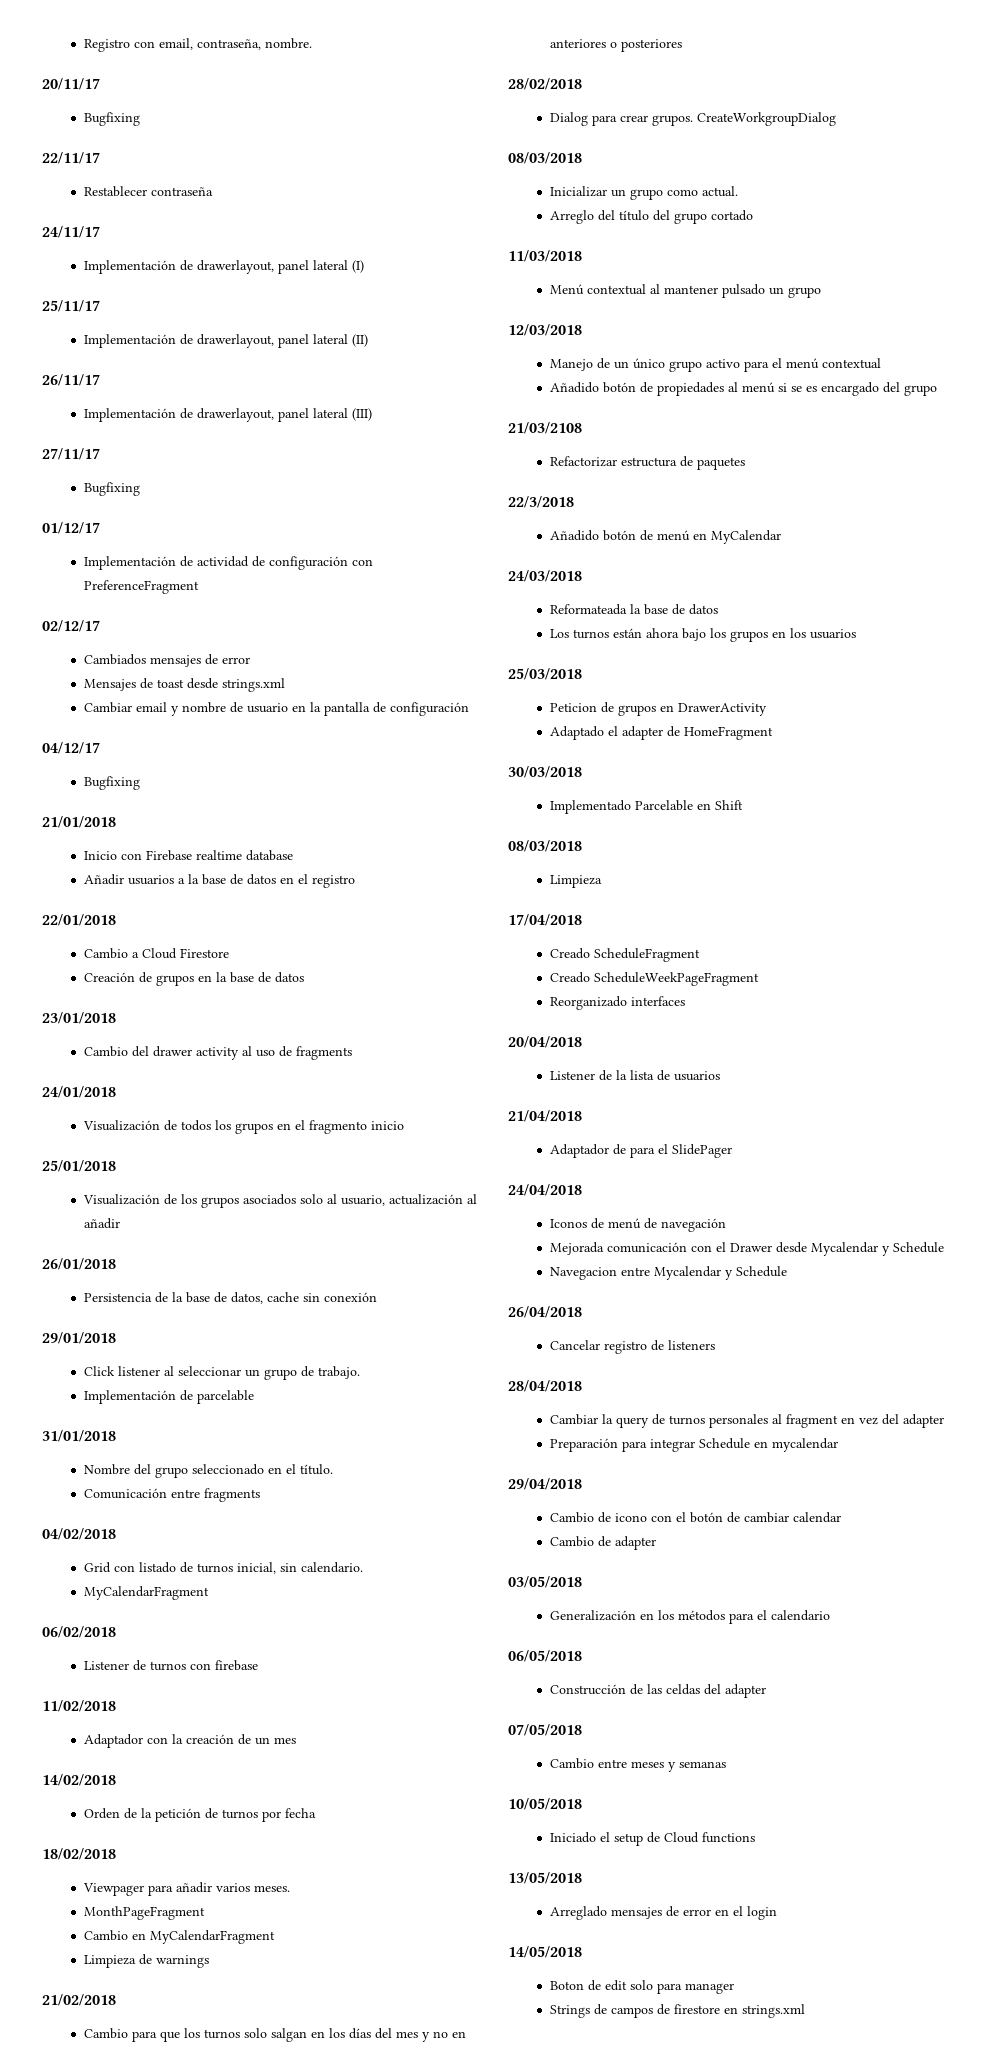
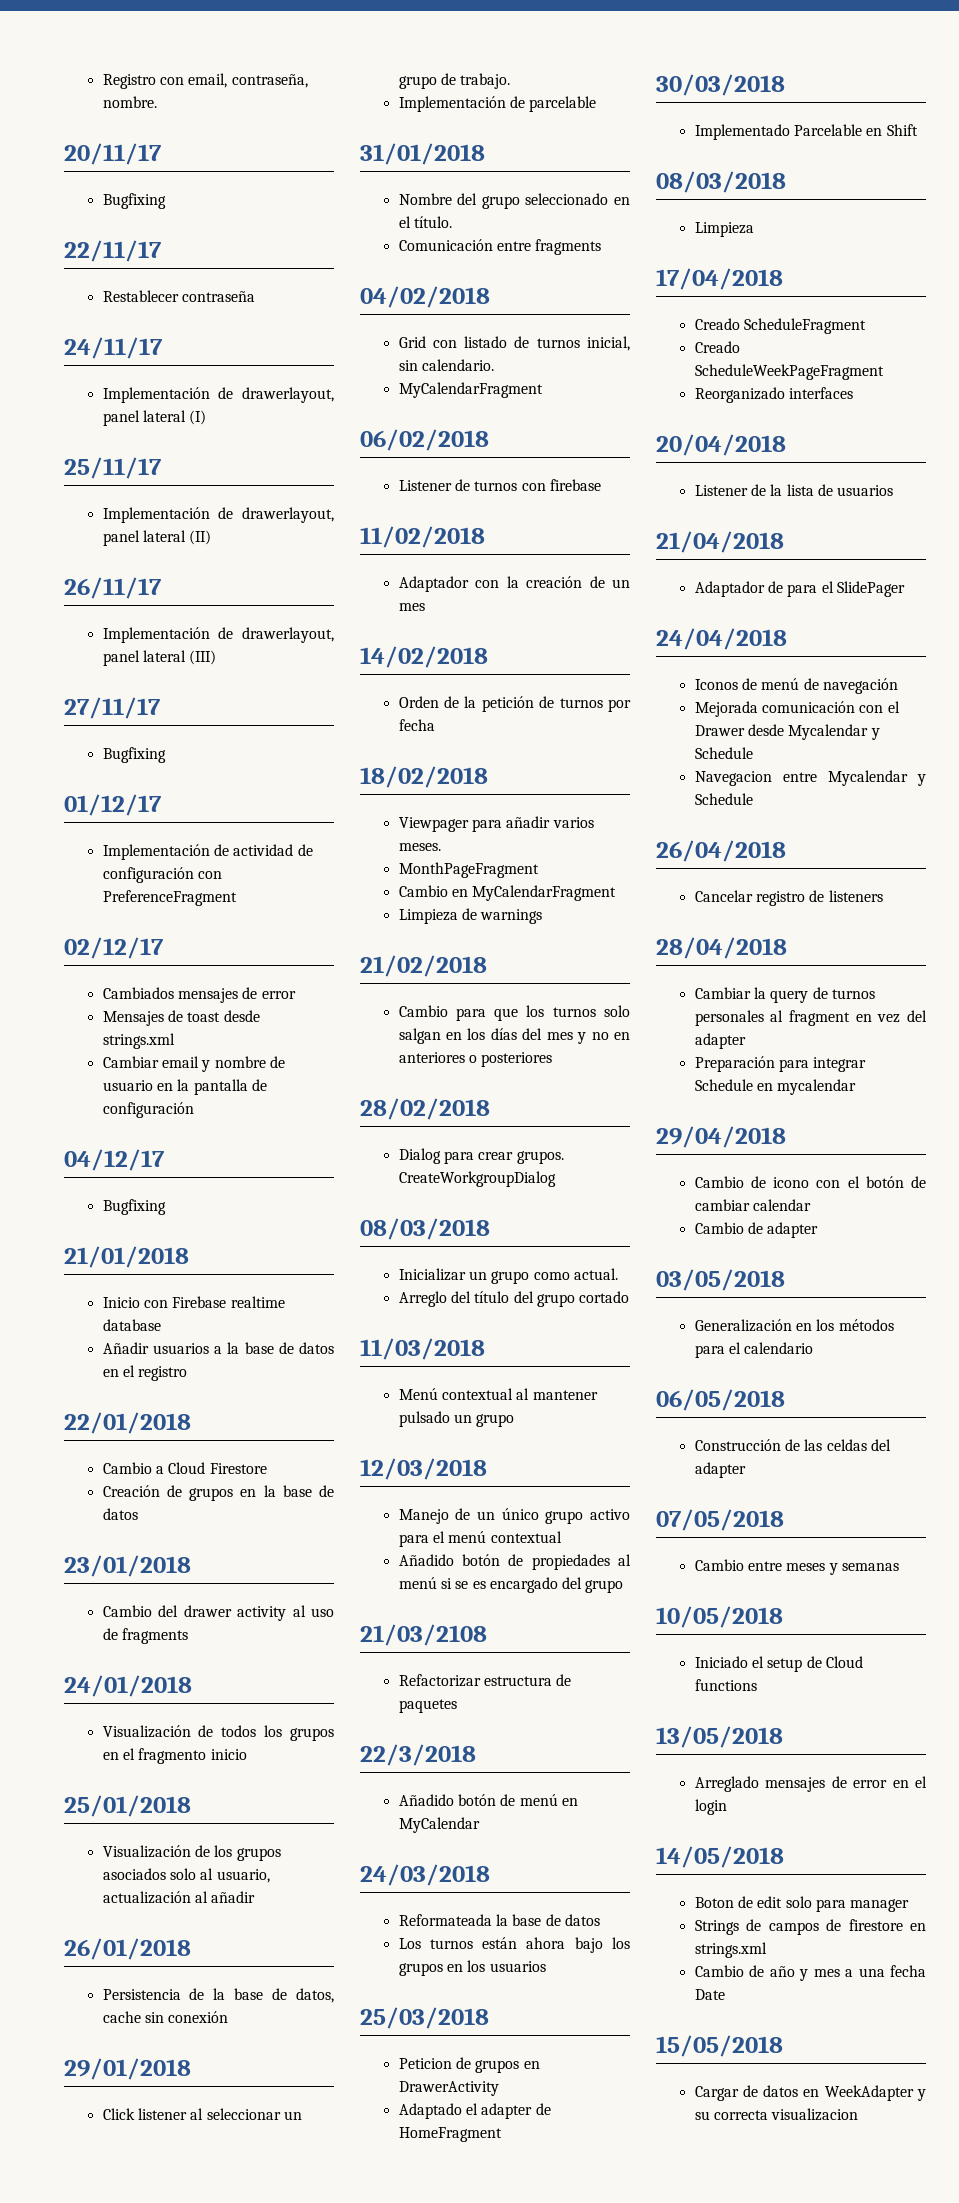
(806, 2011) none -> [694,1965,926,1981] [694,1989,725,2000] [656,2035,783,2057] [694,2085,926,2101] [694,2108,859,2121] // Cambio de año y mes a una fecha Date // 15/05/2018 // Cargar de datos en WeekAdapter y su correcta visualizacion

